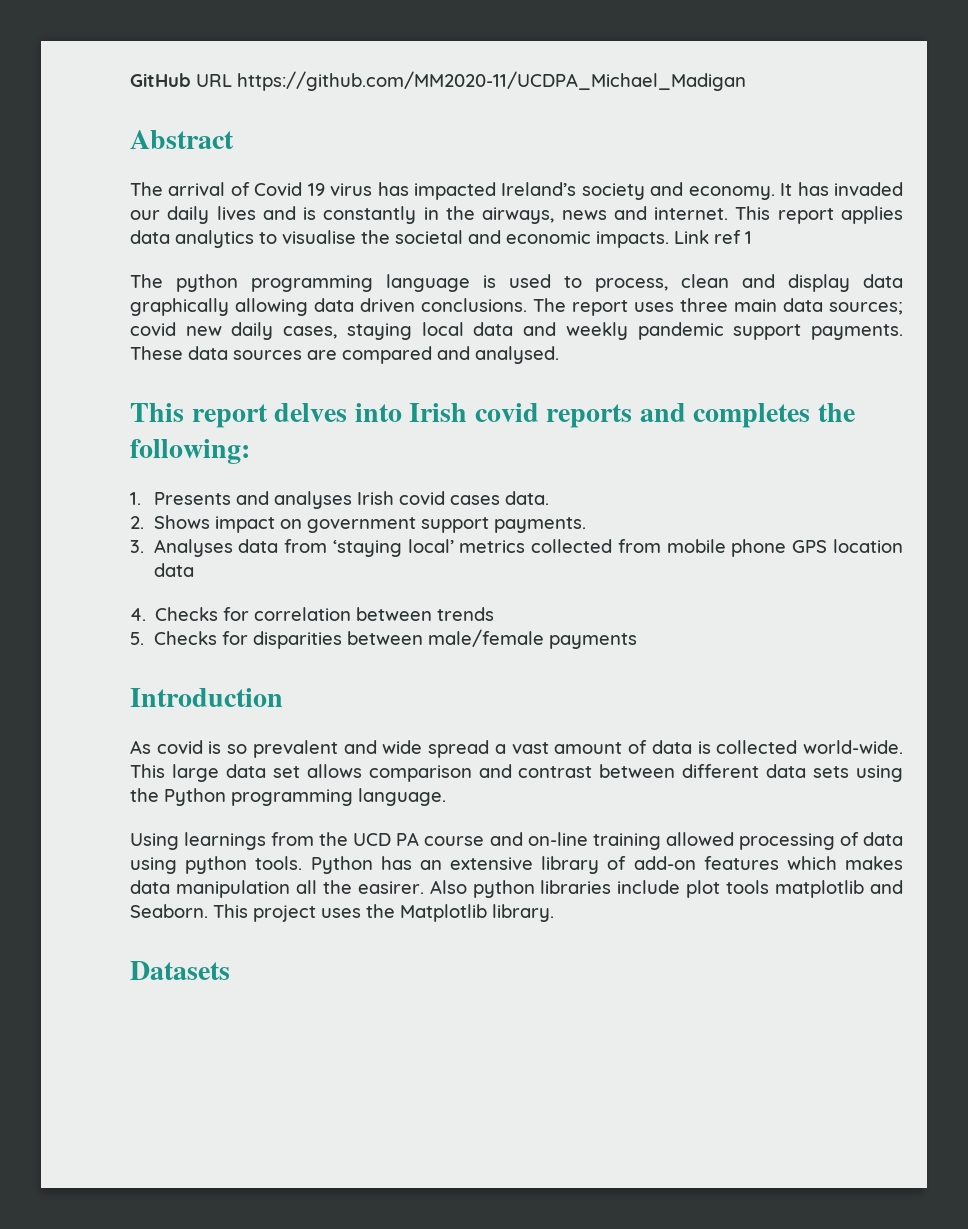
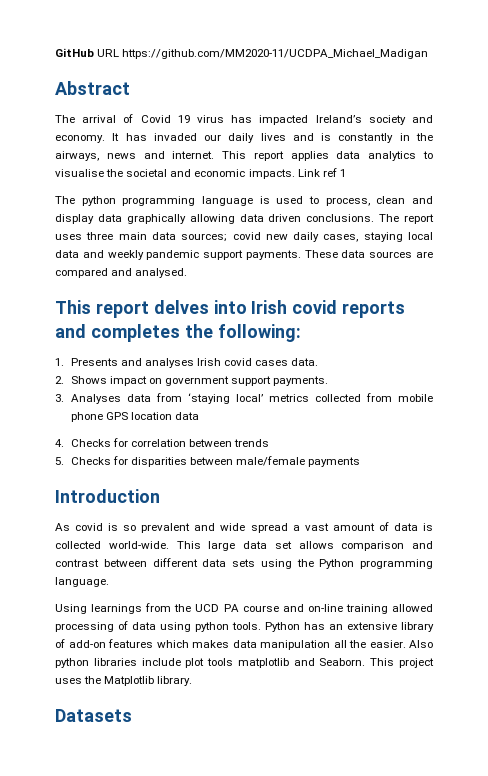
[357,881,424,894] easirer. -> [369,640,406,648] easier.

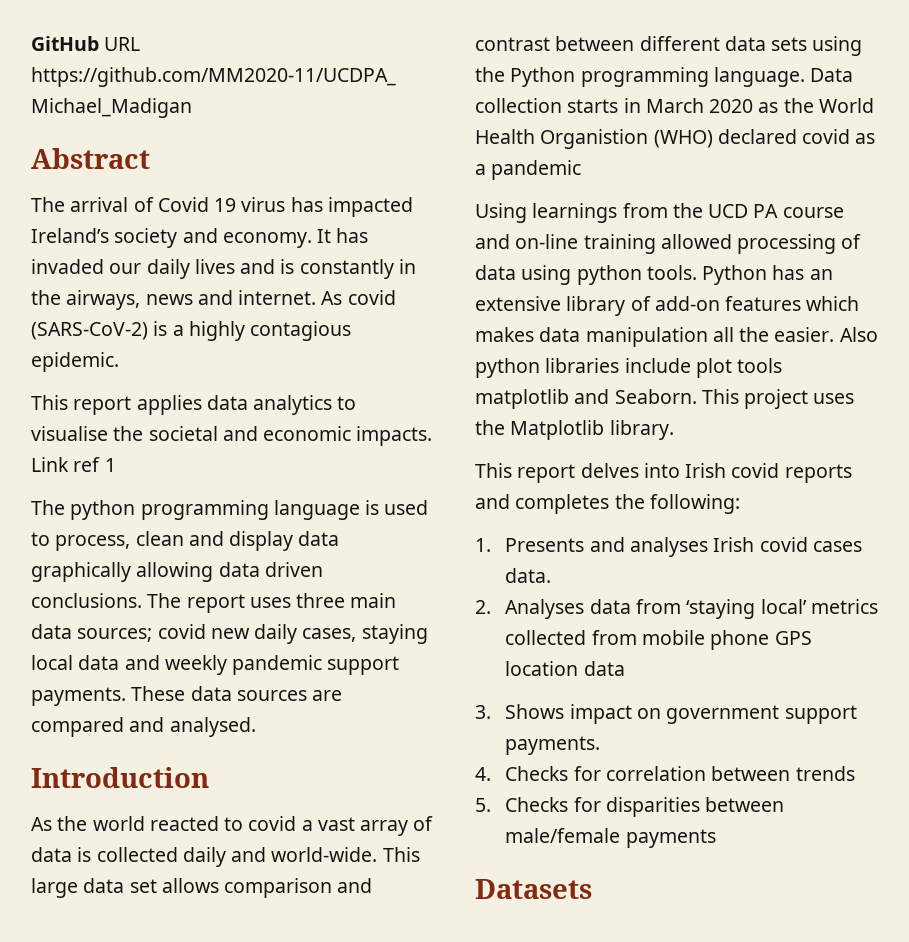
(215, 155) none -> [321,290,396,305] [31,321,352,341] [31,352,119,372] As covid (SARS-CoV-2) is a highly contagious epidemic. //
[55,300,406,318] [55,324,301,342] [55,358,319,368] [55,376,329,386] [55,393,433,404] [70,412,199,422] [55,438,270,447] [55,456,361,467] [55,489,160,503] [55,523,288,533] This report delves into Irish covid reports and completes the following: // 1. Presents and analyses Irish covid cases data. // 2. Shows impact on government support payments. // 3. Analyses data from ‘staying local’ metrics collected from mobile phone GPS location data // 4. Checks for correlation between trends // 5. Checks for disparities between male/female payments // Introduction // As covid is so prevalent and wide spread -> [31,767,209,788] [31,816,297,831] Introduction // As the world reacted to covid
[332,523,375,531] amount -> [360,820,409,836] array
(101, 545) none -> [182,847,267,867] daily and
(109, 582) none -> [810,68,854,82] [475,98,874,113] [475,129,876,149] [475,160,582,180] Data collection starts in March 2020 as the World Health Organistion (WHO) declared covid as a pandemic
(193, 681) none -> [475,463,852,483] [475,494,740,514] [475,537,862,557] [505,568,552,583] [475,599,878,619] [505,630,812,650] [505,661,625,676] [475,704,857,724] [505,736,601,755] [475,766,855,781] [475,797,785,817] [505,828,716,848] // This report delves into Irish covid reports and completes the following: // 1. Presents and analyses Irish covid cases data. // 2. Analyses data from ‘staying local’ metrics collected from mobile phone GPS location data // 3. Shows impact on government support payments. // 4. Checks for correlation between trends // 5. Checks for disparities between male/female payments

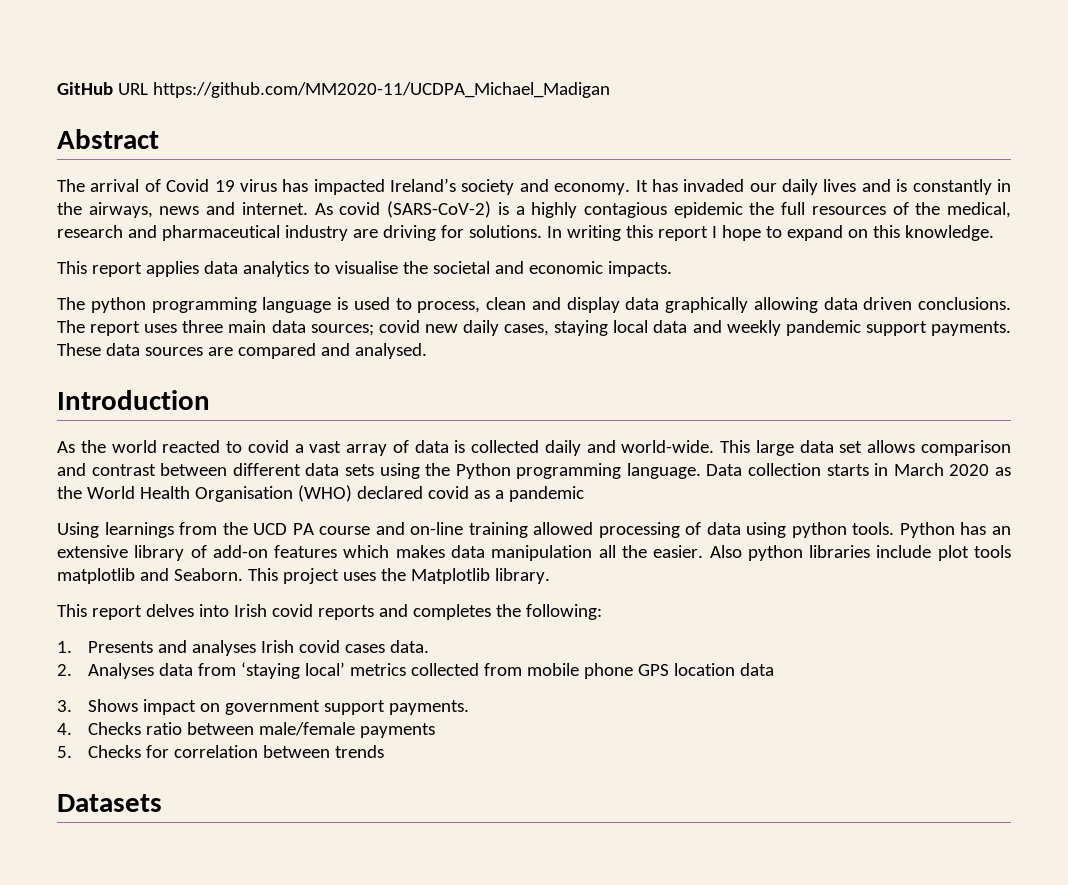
[31,352,119,372] epidemic. -> [673,202,1011,218] [57,225,994,241] epidemic the full resources of the medical, research and pharmaceutical industry are driving for solutions. In writing this report I hope to expand on this knowledge.
[31,457,116,472] Link ref 1 -> (672, 269) none
[540,129,649,149] Organistion -> [194,486,293,502] Organisation
[573,766,855,781] [475,797,785,817] [505,828,716,848] for correlation between trends // 5. Checks for disparities between male/female payments -> [146,722,436,738] [57,745,385,758] ratio between male/female payments // 5. Checks for correlation between trends

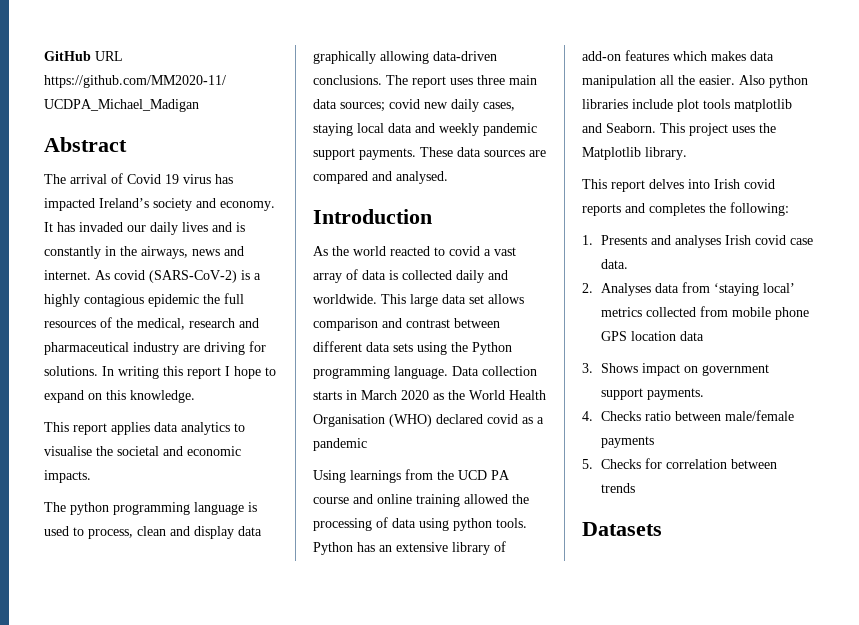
[823,297,913,310] data driven -> [433,51,497,61] data-driven
[621,440,715,453] world-wide. -> [313,294,377,304] worldwide.
[410,522,464,535] on-line -> [377,494,412,504] online
(594, 528) none -> [512,494,529,504] the
[345,644,386,653] cases -> [790,238,814,245] case

